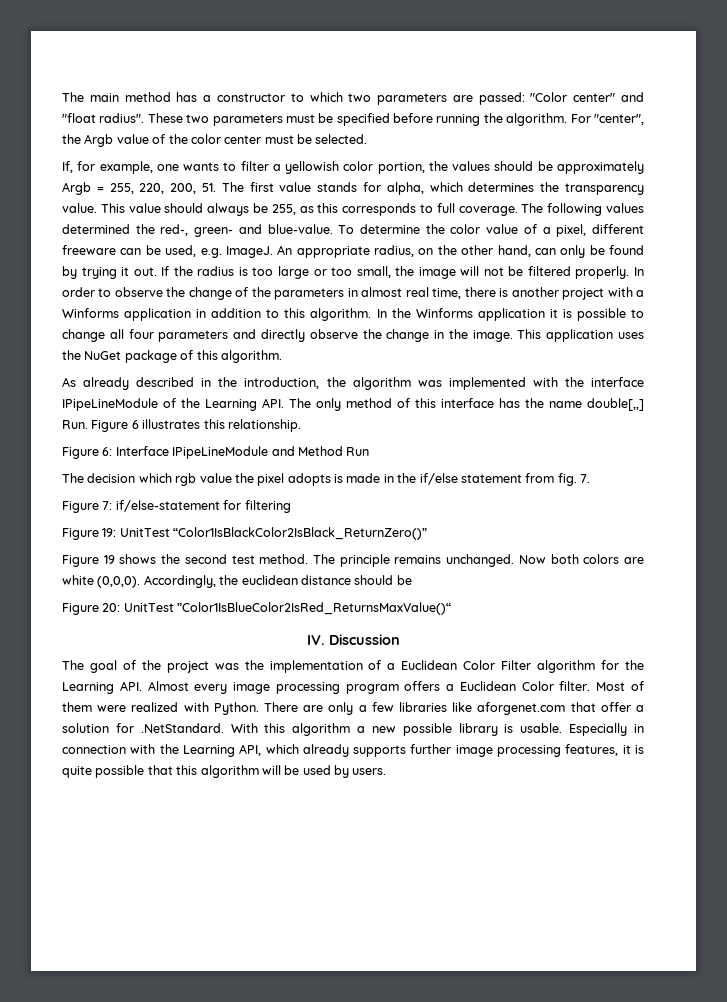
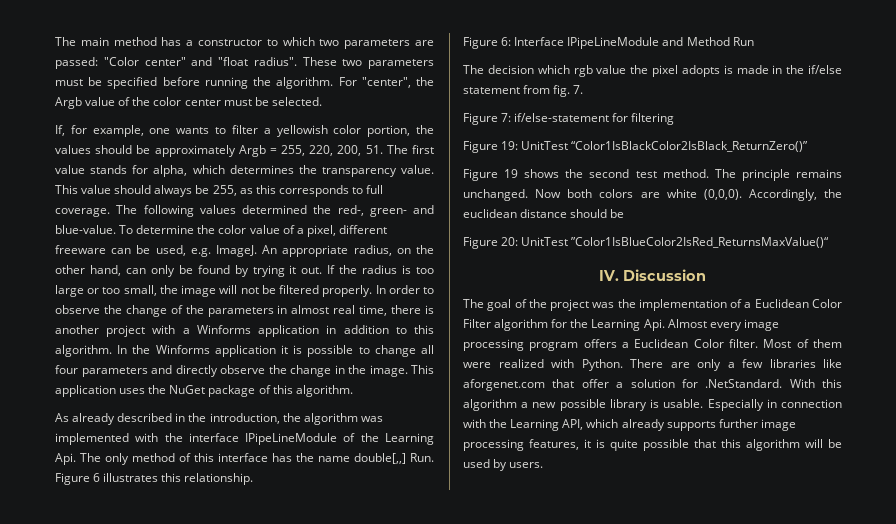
[262,398,284,408] API. -> [55,453,76,465] Api.
[119,681,142,691] API. -> [643,319,665,331] Api.

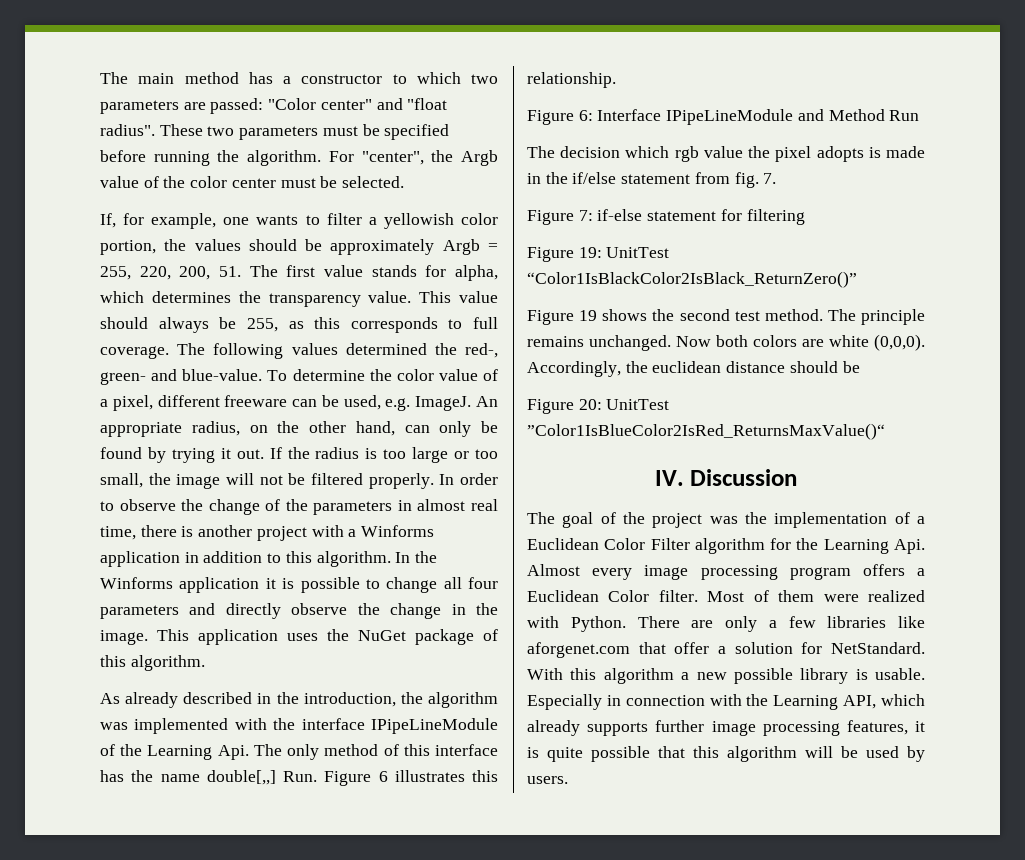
[514,113,610,122] if/else-statement -> [597,209,717,221] if-else statement
[705,379,783,388] .NetStandard. -> [831,642,925,654] NetStandard.

